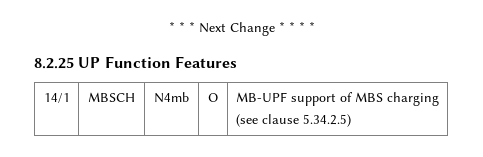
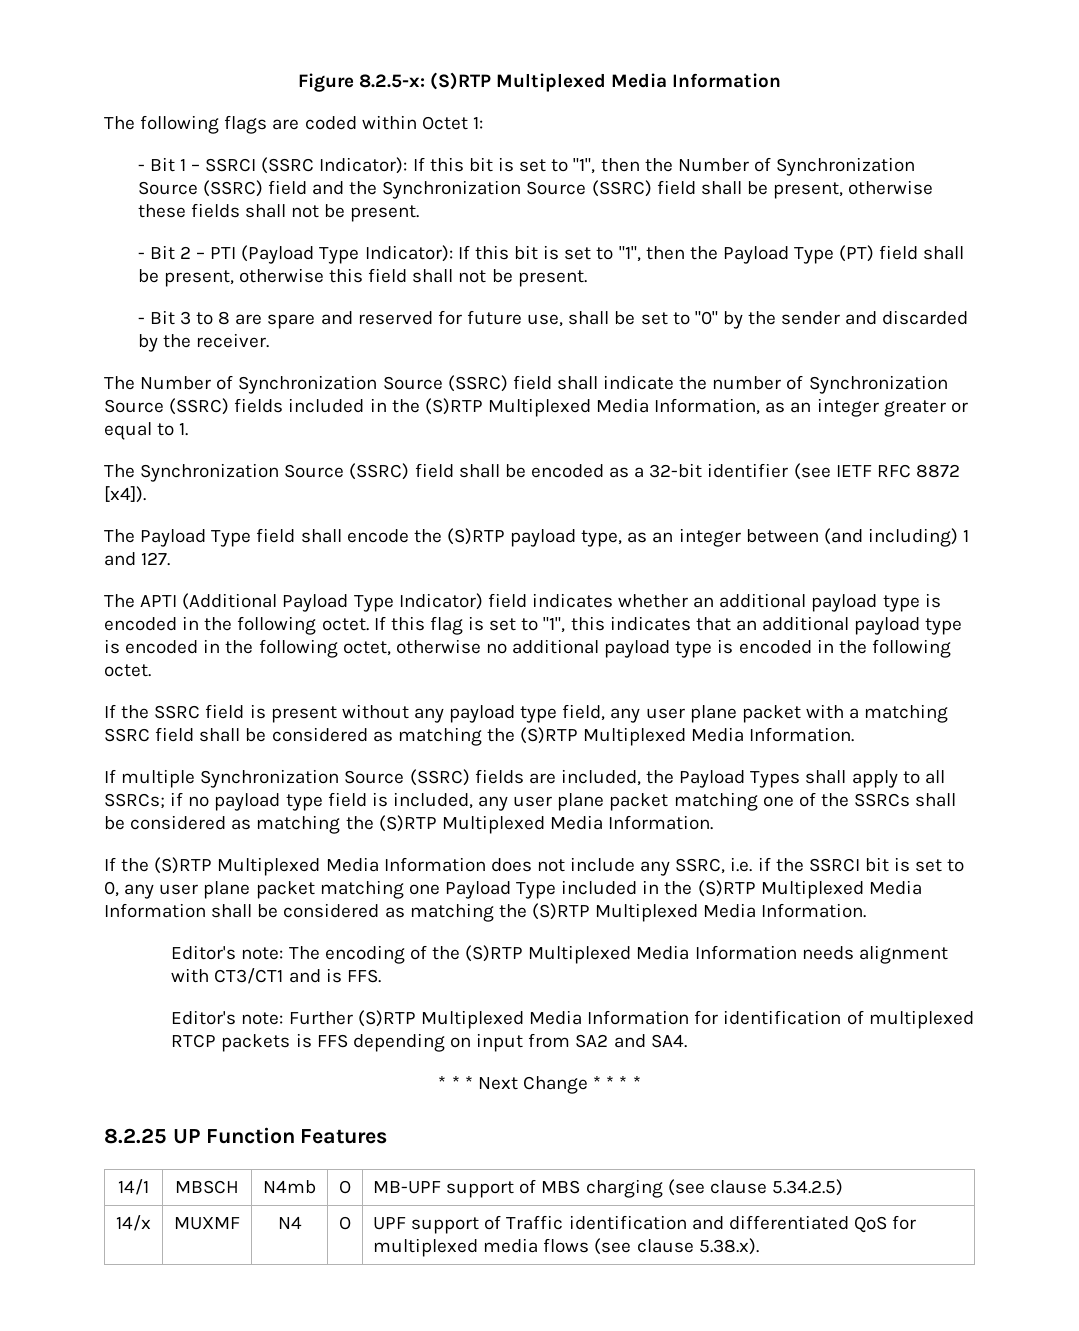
(168, 26) none -> [297,72,782,92] [104,115,483,134] [137,157,916,176] [137,180,934,199] [137,203,420,222] [137,245,965,264] [137,268,587,287] [137,310,969,329] [137,333,269,352] [104,375,948,394] [104,398,968,417] [104,422,189,440] [104,463,960,482] [104,486,146,503] [104,528,970,547] [104,552,171,566] [104,593,941,612] [104,616,963,635] [104,639,951,658] [104,664,151,677] [104,704,949,723] [104,727,855,746] [104,769,945,788] [104,792,957,811] [104,815,714,834] [104,857,965,876] [104,880,922,899] [104,903,867,922] [171,945,948,964] [171,968,381,984] [171,1010,974,1029] [171,1033,687,1052] Figure 8.2.5-x: (S)RTP Multiplexed Media Information // The following flags are coded within Octet 1: // - Bit 1 – SSRCI (SSRC Indicator): If this bit is set to "1", then the Number of Synchronization Source (SSRC) field and the Synchronization Source (SSRC) field shall be present, otherwise these fields shall not be present. // - Bit 2 – PTI (Payload Type Indicator): If this bit is set to "1", then the Payload Type (PT) field shall be present, otherwise this field shall not be present. // - Bit 3 to 8 are spare and reserved for future use, shall be set to "0" by the sender and discarded by the receiver. // The Number of Synchronization Source (SSRC) field shall indicate the number of Synchronization Source (SSRC) fields included in the (S)RTP Multiplexed Media Information, as an integer greater or equal to 1. // The Synchronization Source (SSRC) field shall be encoded as a 32-bit identifier (see IETF RFC 8872 [x4]). // The Payload Type field shall encode the (S)RTP payload type, as an integer between (and including) 1 and 127. // The APTI (Additional Payload Type Indicator) field indicates whether an additional payload type is encoded in the following octet. If this flag is set to "1", this indicates that an additional payload type is encoded in the following octet, otherwise no additional payload type is encoded in the following octet. // If the SSRC field is present without any payload type field, any user plane packet with a matching SSRC field shall be considered as matching the (S)RTP Multiplexed Media Information. // If multiple Synchronization Source (SSRC) fields are included, the Payload Types shall apply to all SSRCs; if no payload type field is included, any user plane packet matching one of the SSRCs shall be considered as matching the (S)RTP Multiplexed Media Information. // If the (S)RTP Multiplexed Media Information does not include any SSRC, i.e. if the SSRCI bit is set to 0, any user plane packet matching one Payload Type included in the (S)RTP Multiplexed Media Information shall be considered as matching the (S)RTP Multiplexed Media Information. // Editor's note: The encoding of the (S)RTP Multiplexed Media Information needs alignment with CT3/CT1 and is FFS. // Editor's note: Further (S)RTP Multiplexed Media Information for identification of multiplexed RTCP packets is FFS depending on input from SA2 and SA4. //
(351, 120) none -> [116,1215,151,1231] [174,1217,240,1230] [277,1216,302,1229] [339,1216,351,1230] [373,1215,917,1234] [373,1238,759,1257] // 14/x | MUXMF | N4 | O | UPF support of Traffic identification and differentiated QoS for multiplexed media flows (see clause 5.38.x).

